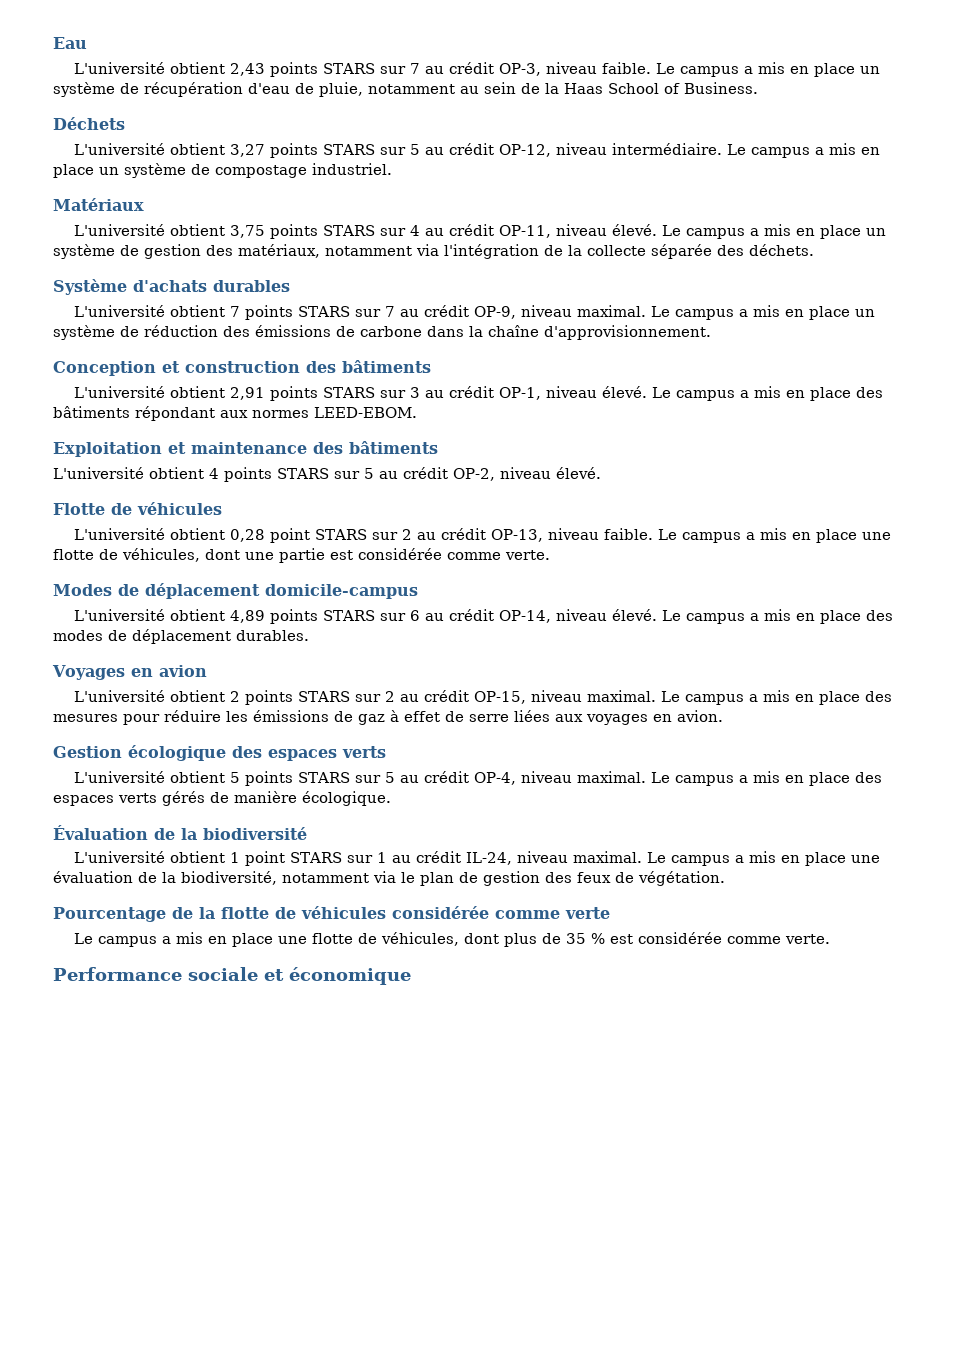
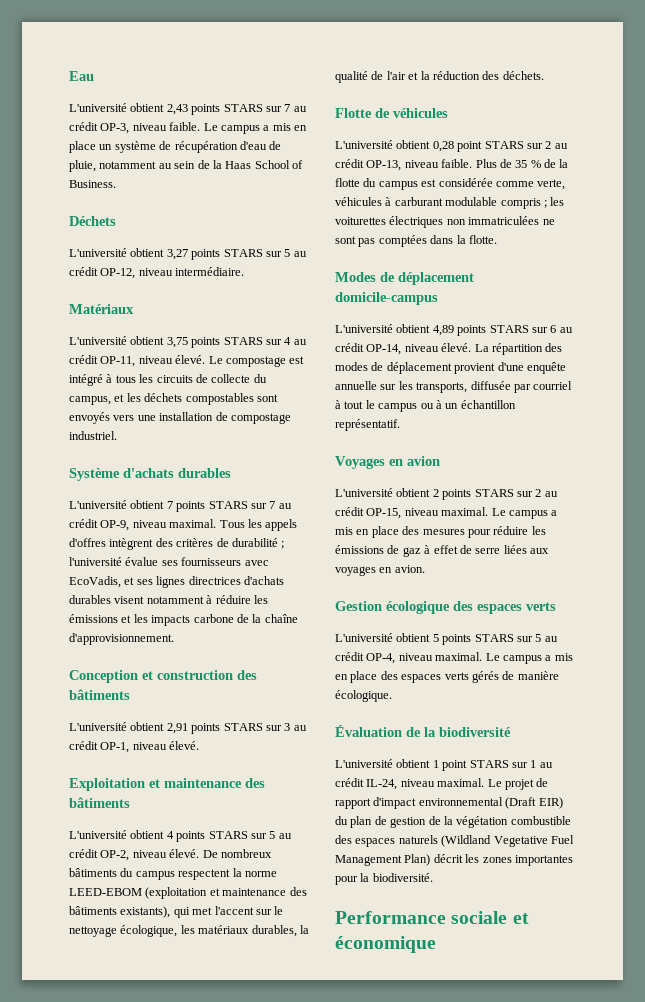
[727,143,881,158] [53,163,392,178] Le campus a mis en place un système de compostage industriel. -> (245, 271) none
[686,224,887,239] [53,244,814,259] campus a mis en place un système de gestion des matériaux, notamment via l'intégration de la collecte séparée des déchets. -> [225,356,305,367] [69,374,267,386] [69,393,278,405] [69,412,291,424] [69,431,117,440] compostage est intégré à tous les circuits de collecte du campus, et les déchets compostables sont envoyés vers une installation de compostage industriel.
[651,305,876,320] [53,325,464,340] Le campus a mis en place un système de réduction des émissions de carbone dans -> [219,519,298,531] [69,538,285,550] [69,557,269,566] [69,576,284,588] [69,595,268,604] [69,614,249,626] Tous les appels d'offres intègrent des critères de durabilité ; l'université évalue ses fournisseurs avec EcoVadis, et ses lignes directrices d'achats durables visent notamment à réduire les émissions et les impacts carbone de
[652,386,884,401] [53,406,417,421] Le campus a mis en place des bâtiments répondant aux normes LEED-EBOM. -> (200, 745) none
(601, 473) none -> [202,849,272,858] [69,868,277,880] [69,887,307,899] [69,906,284,918] [69,925,309,937] [335,71,544,83] De nombreux bâtiments du campus respectent la norme LEED-EBOM (exploitation et maintenance des bâtiments existants), qui met l'accent sur le nettoyage écologique, les matériaux durables, la qualité de l'air et la réduction des déchets.
[658,528,892,543] [53,548,550,563] Le campus a mis en place une flotte de véhicules, dont une partie est considérée comme verte. -> [475,159,569,168] [335,178,566,190] [335,197,565,209] [335,216,555,228] [335,235,497,247] Plus de 35 % de la flotte du campus est considérée comme verte, véhicules à carburant modulable compris ; les voiturettes électriques non immatriculées ne sont pas comptées dans la flotte.
[662,609,894,624] [53,629,309,644] Le campus a mis en place des modes de déplacement durables. -> [474,343,563,355] [335,362,566,374] [335,381,573,393] [335,400,516,412] [335,419,400,431] La répartition des modes de déplacement provient d'une enquête annuelle sur les transports, diffusée par courriel à tout le campus ou à un échantillon représentatif.
[671,851,881,866] [53,871,725,886] [53,906,610,922] [74,932,831,947] campus a mis en place une évaluation de la biodiversité, notamment via le plan de gestion des feux de végétation. // Pourcentage de la flotte de véhicules considérée comme verte // Le campus a mis en place une flotte de véhicules, dont plus de 35 % est considérée comme verte. -> [504,778,549,790] [335,797,563,809] [335,816,571,828] [335,835,574,847] [335,854,573,866] [335,873,433,885] projet de rapport d'impact environnemental (Draft EIR) du plan de gestion de la végétation combustible des espaces naturels (Wildland Vegetative Fuel Management Plan) décrit les zones importantes pour la biodiversité.

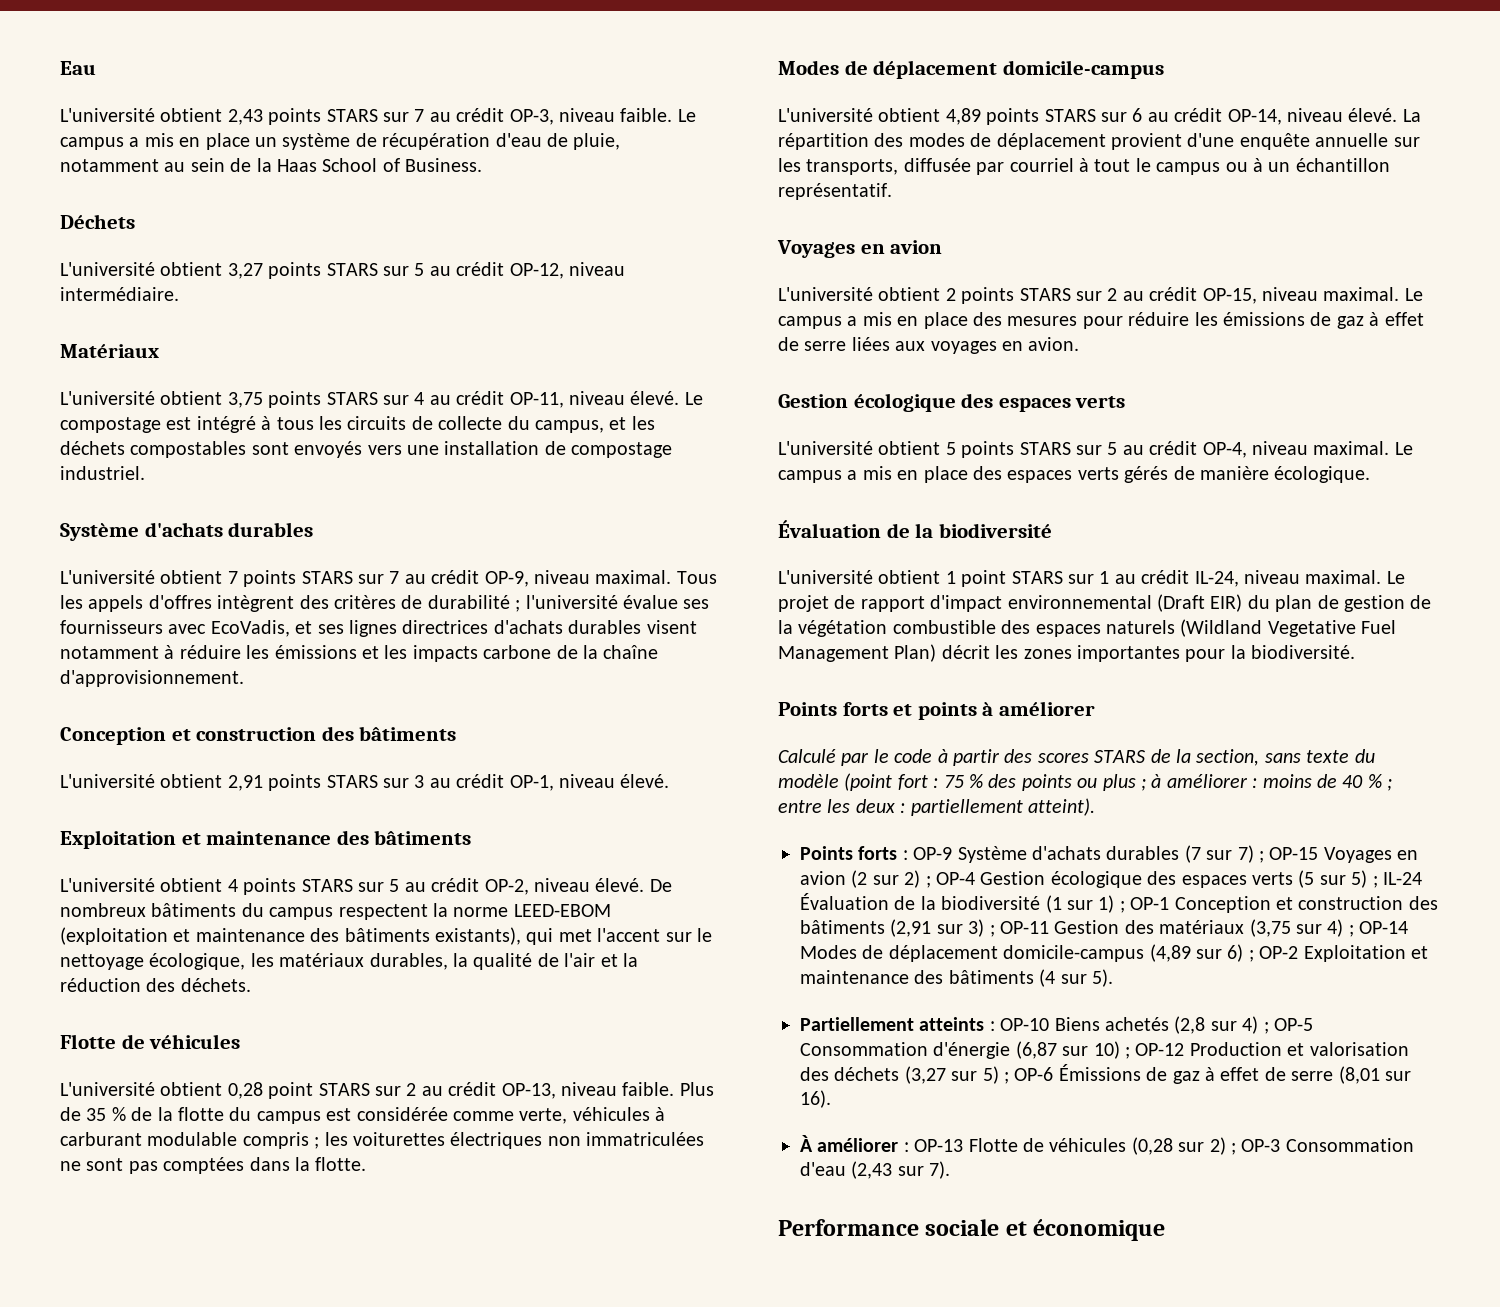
(433, 877) none -> [778,701,1095,720] [778,749,1375,766] [778,773,1393,791] [778,798,1095,816] [800,845,1419,863] [800,870,1422,888] [800,893,1438,913] [800,919,1409,937] [800,944,1428,962] [800,969,1113,987] [800,1016,1313,1034] [800,1041,1409,1059] [800,1064,1411,1084] [800,1090,831,1108] [800,1135,1414,1155] [800,1161,951,1179] // Points forts et points à améliorer // Calculé par le code à partir des scores STARS de la section, sans texte du modèle (point fort : 75 % des points ou plus ; à améliorer : moins de 40 % ; entre les deux : partiellement atteint). // Points forts : OP-9 Système d'achats durables (7 sur 7) ; OP-15 Voyages en avion (2 sur 2) ; OP-4 Gestion écologique des espaces verts (5 sur 5) ; IL-24 Évaluation de la biodiversité (1 sur 1) ; OP-1 Conception et construction des bâtiments (2,91 sur 3) ; OP-11 Gestion des matériaux (3,75 sur 4) ; OP-14 Modes de déplacement domicile-campus (4,89 sur 6) ; OP-2 Exploitation et maintenance des bâtiments (4 sur 5). // Partiellement atteints : OP-10 Biens achetés (2,8 sur 4) ; OP-5 Consommation d'énergie (6,87 sur 10) ; OP-12 Production et valorisation des déchets (3,27 sur 5) ; OP-6 Émissions de gaz à effet de serre (8,01 sur 16). // À améliorer : OP-13 Flotte de véhicules (0,28 sur 2) ; OP-3 Consommation d'eau (2,43 sur 7).

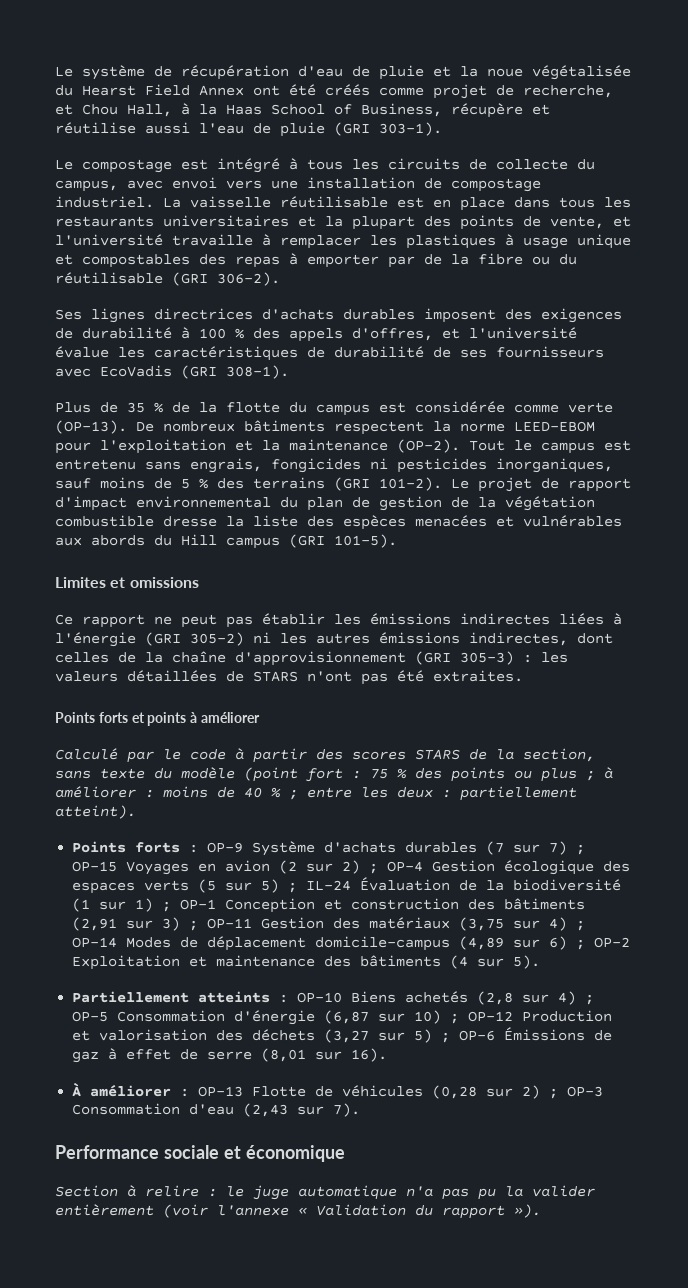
[60,61,96,75] [60,108,696,125] [60,133,277,150] Eau // L'université obtient 2,43 points STARS sur 7 au crédit OP-3, niveau faible. Le campus a mis en place un -> [55,66,73,77] Le
[573,133,621,150] [60,158,483,172] [60,214,135,229] [60,262,625,279] [60,287,179,301] [60,344,159,358] [60,391,680,408] pluie, notamment au sein de la Haas School of Business. // Déchets // L'université obtient 3,27 points STARS sur 5 au crédit OP-12, niveau intermédiaire. // Matériaux // L'université obtient 3,75 points STARS sur 4 au crédit OP-11, niveau élevé. -> [379,65,631,80] [55,84,613,99] [55,103,550,118] [55,122,442,137] pluie et la noue végétalisée du Hearst Field Annex ont été créés comme projet de recherche, et Chou Hall, à la Haas School of Business, récupère et réutilise aussi l'eau de pluie (GRI 303-1). //
[609,416,655,430] [60,441,363,458] et les déchets compostables sont envoyés -> [127,177,217,189] avec envoi
[60,522,314,541] [60,570,717,587] [60,595,710,612] [60,620,697,637] [60,645,659,662] [60,670,244,687] [60,726,457,745] [60,774,670,791] [60,830,472,849] [60,878,672,895] [60,903,611,920] [60,927,712,945] [60,953,638,970] [60,978,251,992] [60,1034,241,1049] [60,1082,675,1099] // Système d'achats durables // L'université obtient 7 points STARS sur 7 au crédit OP-9, niveau maximal. Tous les appels d'offres intègrent des critères de durabilité ; l'université évalue ses fournisseurs avec EcoVadis, et ses lignes directrices d'achats durables visent notamment à réduire les émissions et les impacts carbone de la chaîne d'approvisionnement. // Conception et construction des bâtiments // L'université obtient 2,91 points STARS sur 3 au crédit OP-1, niveau élevé. // Exploitation et maintenance des bâtiments // L'université obtient 4 points STARS sur 5 au crédit OP-2, niveau élevé. De nombreux bâtiments du campus respectent la norme LEED-EBOM (exploitation et maintenance des bâtiments existants), qui met l'accent sur le nettoyage écologique, les matériaux durables, la qualité de l'air et la réduction des déchets. // Flotte de véhicules // L'université obtient 0,28 point STARS sur 2 au crédit OP-13, niveau faible. -> [163,196,631,211] [55,215,631,230] [55,234,631,249] [55,253,577,268] [55,272,280,286] [55,308,622,323] [55,327,577,342] [55,346,604,361] [55,365,289,379] La vaisselle réutilisable est en place dans tous les restaurants universitaires et la plupart des points de vente, et l'université travaille à remplacer les plastiques à usage unique et compostables des repas à emporter par de la fibre ou du réutilisable (GRI 306-2). // Ses lignes directrices d'achats durables imposent des exigences de durabilité à 100 % des appels d'offres, et l'université évalue les caractéristiques de durabilité de ses fournisseurs avec EcoVadis (GRI 308-1). //
[519,1107,666,1124] [60,1132,705,1149] [60,1157,367,1174] [778,60,1164,79] [778,108,1421,125] [778,133,1420,150] [778,158,1390,175] [778,183,892,200] [777,240,943,258] [778,287,1423,304] [778,312,1424,329] [778,337,1080,354] [778,393,1126,412] [778,441,1413,458] [778,466,1371,483] [778,520,1052,538] [778,570,1382,587] verte, véhicules à carburant modulable compris ; les voiturettes électriques non immatriculées ne sont pas comptées dans la flotte. // Modes de déplacement domicile-campus // L'université obtient 4,89 points STARS sur 6 au crédit OP-14, niveau élevé. La répartition des modes de déplacement provient d'une enquête annuelle sur les transports, diffusée par courriel à tout le campus ou à un échantillon représentatif. // Voyages en avion // L'université obtient 2 points STARS sur 2 au crédit OP-15, niveau maximal. Le campus a mis en place des mesures pour réduire les émissions de gaz à effet de serre liées aux voyages en avion. // Gestion écologique des espaces verts // L'université obtient 5 points STARS sur 5 au crédit OP-4, niveau maximal. Le campus a mis en place des espaces verts gérés de manière écologique. // Évaluation de la biodiversité // L'université obtient 1 point STARS sur 1 au crédit IL-24, niveau maximal. -> [568,402,613,413] [55,420,595,435] [55,439,631,454] [55,458,613,473] [55,477,442,491] verte (OP-13). De nombreux bâtiments respectent la norme LEED-EBOM pour l'exploitation et la maintenance (OP-2). Tout le campus est entretenu sans engrais, fongicides ni pesticides inorganiques, sauf moins de 5 % des terrains (GRI 101-2).
[1157,594,1243,612] (Draft EIR) -> (271, 502) none
[1001,619,1397,637] [778,644,1356,662] des espaces naturels (Wildland Vegetative Fuel Management Plan) décrit les zones importantes pour la biodiversité. -> [163,515,622,530] [55,534,397,549] [55,577,199,588] [55,613,622,628] [55,632,613,647] [55,651,568,666] [55,670,523,685] dresse la liste des espèces menacées et vulnérables aux abords du Hill campus (GRI 101-5). // Limites et omissions // Ce rapport ne peut pas établir les émissions indirectes liées à l'énergie (GRI 305-2) ni les autres émissions indirectes, dont celles de la chaîne d'approvisionnement (GRI 305-3) : les valeurs détaillées de STARS n'ont pas été extraites.
(1166, 1230) none -> [55,1185,595,1200] [55,1204,541,1219] // Section à relire : le juge automatique n'a pas pu la valider entièrement (voir l'annexe « Validation du rapport »).

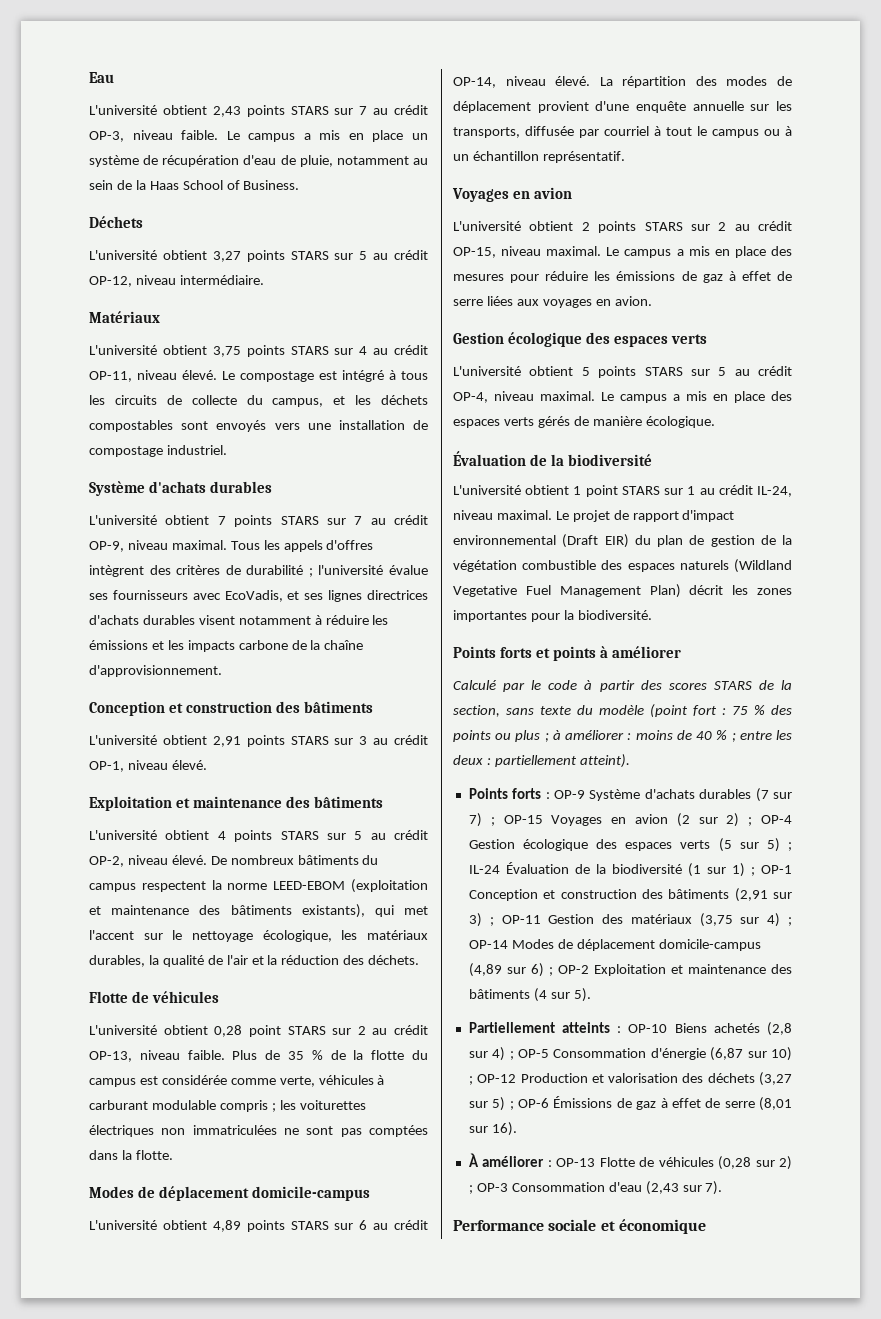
[55,66,73,77] Le -> [89,72,114,83] [89,105,428,117] [89,130,428,142] Eau // L'université obtient 2,43 points STARS sur 7 au crédit OP-3, niveau faible. Le campus a mis en place un
[379,65,631,80] [55,84,613,99] [55,103,550,118] [55,122,442,137] pluie et la noue végétalisée du Hearst Field Annex ont été créés comme projet de recherche, et Chou Hall, à la Haas School of Business, récupère et réutilise aussi l'eau de pluie (GRI 303-1). // -> [299,155,428,167] [89,180,300,190] [89,216,143,228] [89,250,428,262] [89,275,264,287] [89,311,160,323] [89,345,428,357] [89,370,217,382] pluie, notamment au sein de la Haas School of Business. // Déchets // L'université obtient 3,27 points STARS sur 5 au crédit OP-12, niveau intermédiaire. // Matériaux // L'université obtient 3,75 points STARS sur 4 au crédit OP-11, niveau élevé.
[127,177,217,189] avec envoi -> [333,395,428,405] [89,420,267,432] et les déchets compostables sont envoyés
[163,196,631,211] [55,215,631,230] [55,234,631,249] [55,253,577,268] [55,272,280,286] [55,308,622,323] [55,327,577,342] [55,346,604,361] [55,365,289,379] La vaisselle réutilisable est en place dans tous les restaurants universitaires et la plupart des points de vente, et l'université travaille à remplacer les plastiques à usage unique et compostables des repas à emporter par de la fibre ou du réutilisable (GRI 306-2). // Ses lignes directrices d'achats durables imposent des exigences de durabilité à 100 % des appels d'offres, et l'université évalue les caractéristiques de durabilité de ses fournisseurs avec EcoVadis (GRI 308-1). // -> [89,481,272,496] [89,515,428,527] [89,540,374,552] [89,565,428,577] [89,590,428,602] [89,615,389,625] [89,640,364,652] [89,665,222,677] [89,701,373,716] [89,735,428,747] [89,760,207,772] [89,796,383,811] [89,830,428,842] [89,855,379,867] [89,879,428,893] [89,904,428,918] [89,930,428,942] [89,955,420,967] [89,991,219,1003] [89,1025,428,1037] [89,1050,225,1062] // Système d'achats durables // L'université obtient 7 points STARS sur 7 au crédit OP-9, niveau maximal. Tous les appels d'offres intègrent des critères de durabilité ; l'université évalue ses fournisseurs avec EcoVadis, et ses lignes directrices d'achats durables visent notamment à réduire les émissions et les impacts carbone de la chaîne d'approvisionnement. // Conception et construction des bâtiments // L'université obtient 2,91 points STARS sur 3 au crédit OP-1, niveau élevé. // Exploitation et maintenance des bâtiments // L'université obtient 4 points STARS sur 5 au crédit OP-2, niveau élevé. De nombreux bâtiments du campus respectent la norme LEED-EBOM (exploitation et maintenance des bâtiments existants), qui met l'accent sur le nettoyage écologique, les matériaux durables, la qualité de l'air et la réduction des déchets. // Flotte de véhicules // L'université obtient 0,28 point STARS sur 2 au crédit OP-13, niveau faible.
[568,402,613,413] [55,420,595,435] [55,439,631,454] [55,458,613,473] [55,477,442,491] verte (OP-13). De nombreux bâtiments respectent la norme LEED-EBOM pour l'exploitation et la maintenance (OP-2). Tout le campus est entretenu sans engrais, fongicides ni pesticides inorganiques, sauf moins de 5 % des terrains (GRI 101-2). -> [279,1075,385,1087] [89,1100,366,1112] [89,1125,428,1137] [89,1150,173,1160] [89,1186,370,1201] [89,1220,428,1232] [453,76,792,88] [453,101,792,113] [453,126,792,138] [453,151,625,163] [452,187,572,202] [453,221,792,233] [453,246,792,258] [453,271,792,283] [453,296,652,308] [453,332,707,347] [453,366,792,378] [453,391,792,403] [453,416,715,428] [453,451,652,466] [453,485,792,497] [453,510,552,520] verte, véhicules à carburant modulable compris ; les voiturettes électriques non immatriculées ne sont pas comptées dans la flotte. // Modes de déplacement domicile-campus // L'université obtient 4,89 points STARS sur 6 au crédit OP-14, niveau élevé. La répartition des modes de déplacement provient d'une enquête annuelle sur les transports, diffusée par courriel à tout le campus ou à un échantillon représentatif. // Voyages en avion // L'université obtient 2 points STARS sur 2 au crédit OP-15, niveau maximal. Le campus a mis en place des mesures pour réduire les émissions de gaz à effet de serre liées aux voyages en avion. // Gestion écologique des espaces verts // L'université obtient 5 points STARS sur 5 au crédit OP-4, niveau maximal. Le campus a mis en place des espaces verts gérés de manière écologique. // Évaluation de la biodiversité // L'université obtient 1 point STARS sur 1 au crédit IL-24, niveau maximal.
(271, 502) none -> [562,534,629,548] (Draft EIR)
[163,515,622,530] [55,534,397,549] [55,577,199,588] [55,613,622,628] [55,632,613,647] [55,651,568,666] [55,670,523,685] dresse la liste des espèces menacées et vulnérables aux abords du Hill campus (GRI 101-5). // Limites et omissions // Ce rapport ne peut pas établir les émissions indirectes liées à l'énergie (GRI 305-2) ni les autres émissions indirectes, dont celles de la chaîne d'approvisionnement (GRI 305-3) : les valeurs détaillées de STARS n'ont pas été extraites. -> [601,559,792,573] [453,584,792,598] [453,610,652,622] des espaces naturels (Wildland Vegetative Fuel Management Plan) décrit les zones importantes pour la biodiversité.
[55,1185,595,1200] [55,1204,541,1219] // Section à relire : le juge automatique n'a pas pu la valider entièrement (voir l'annexe « Validation du rapport »). -> (706, 1226) none

